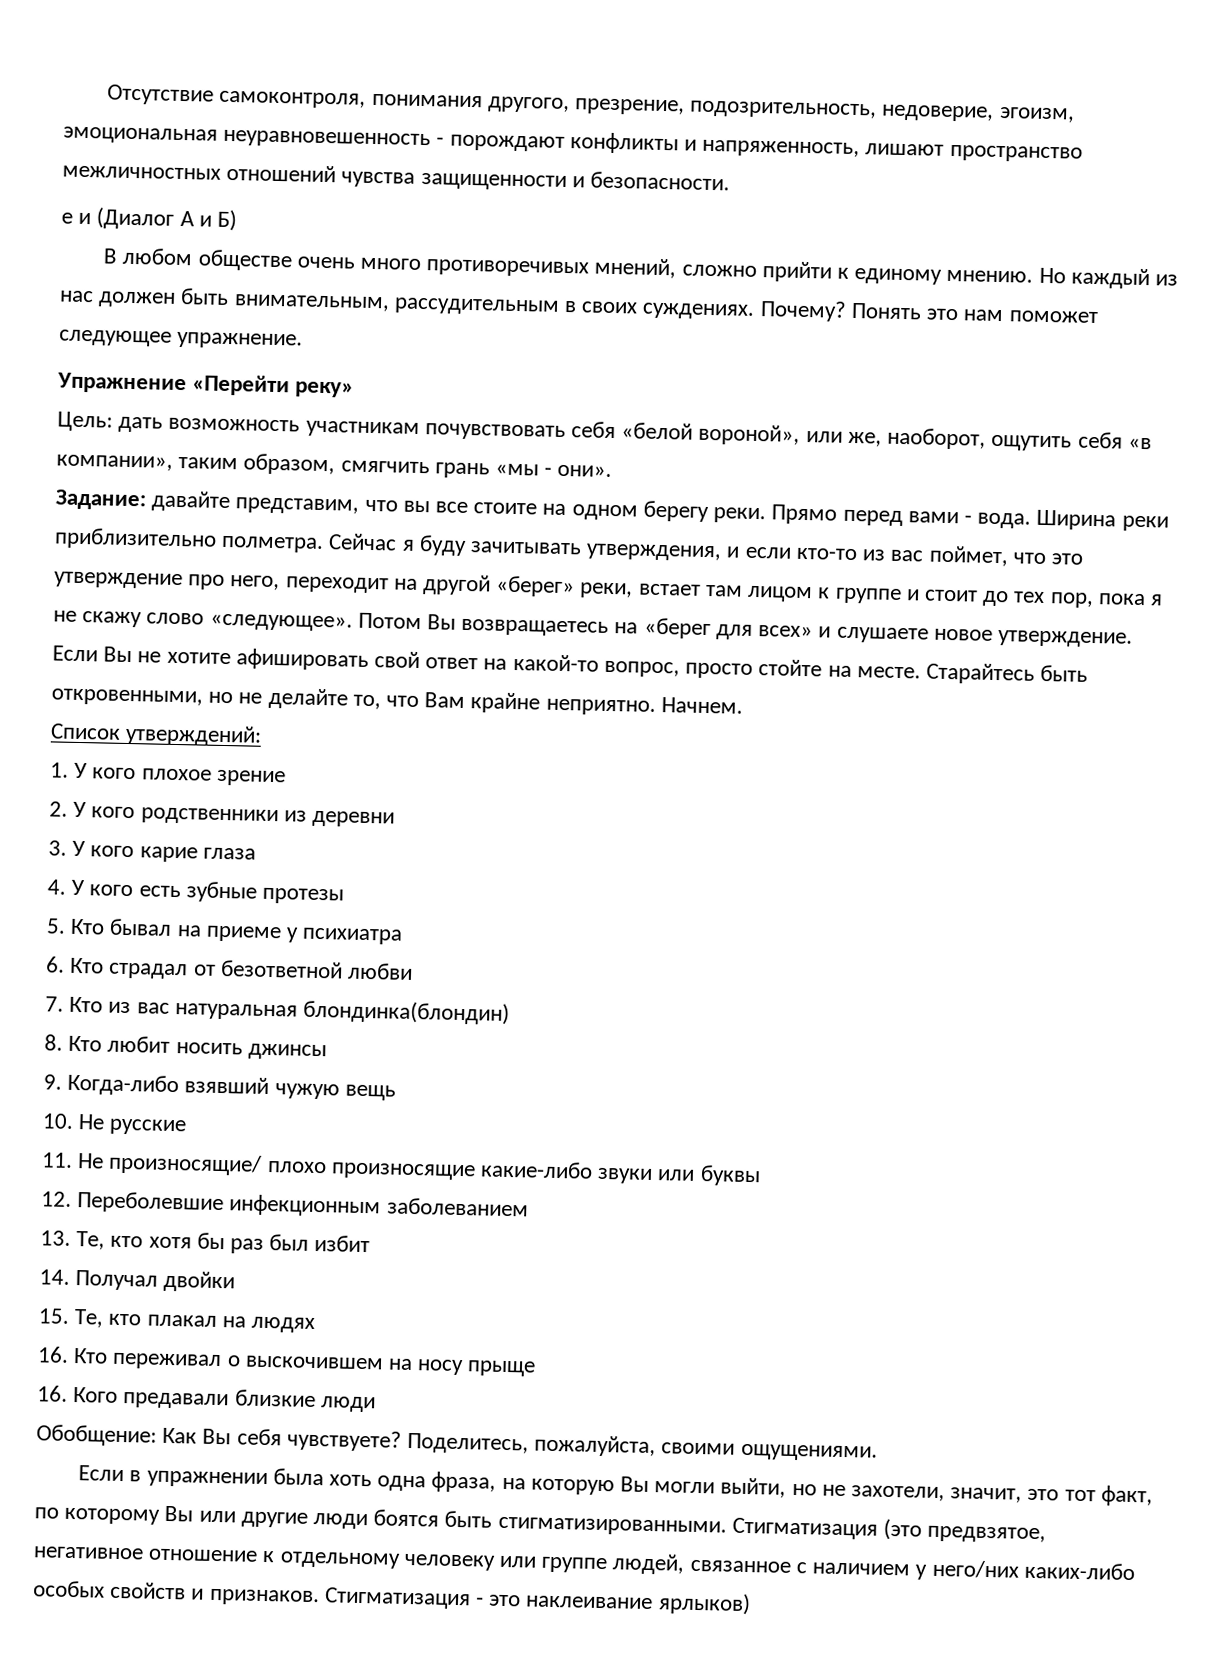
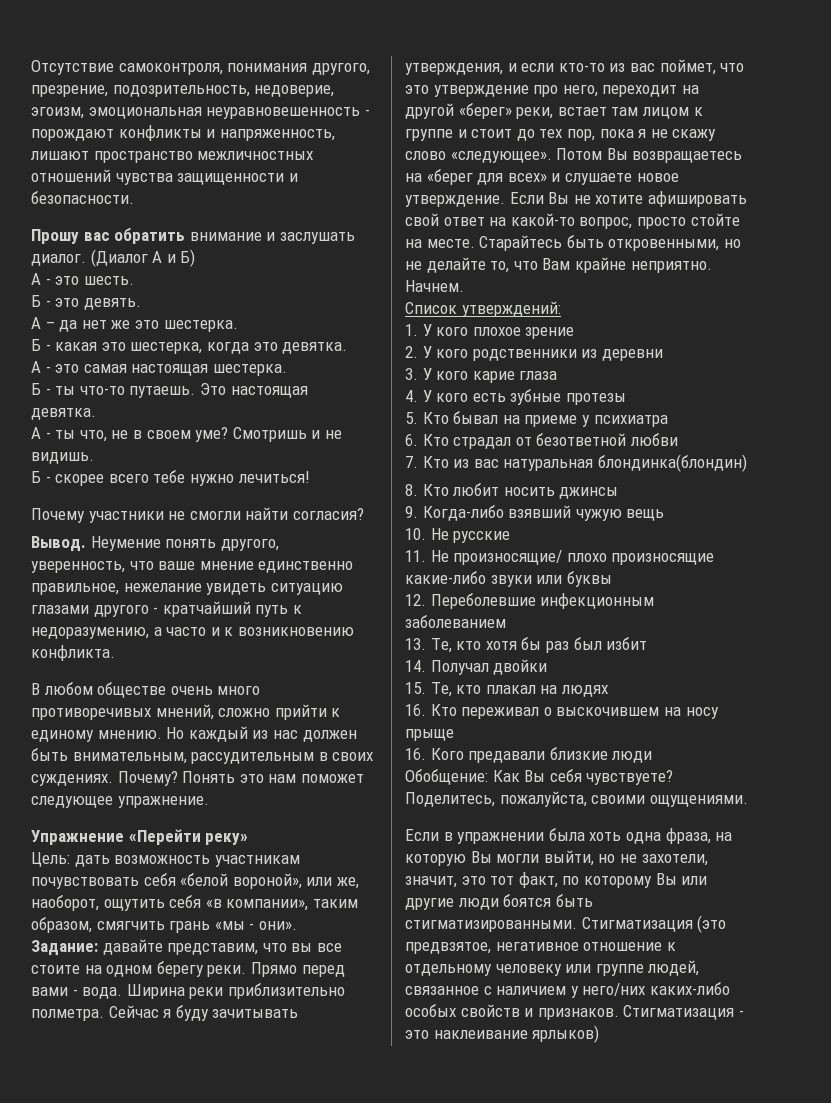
[61,207,238,232] е и (Диалог А и Б) -> [31,228,355,244] [31,249,196,267] [31,273,134,285] [31,295,141,310] [31,317,238,332] [31,339,348,354] [31,361,287,376] [31,383,308,398] [31,408,96,420] [31,427,342,442] [31,452,94,464] [31,470,310,486] [31,507,364,523] [31,536,279,552] [31,561,354,573] [31,583,343,595] [31,601,302,617] [31,627,354,639] [31,645,115,661] Прошу вас обратить внимание и заслушать диалог. (Диалог А и Б) // А - это шесть. // Б - это девять. // А – да нет же это шестерка. // Б - какая это шестерка, когда это девятка. // А - это самая настоящая шестерка. // Б - ты что-то путаешь. Это настоящая девятка. // А - ты что, не в своем уме? Смотришь и не видишь. // Б - скорее всего тебе нужно лечиться! // Почему участники не смогли найти согласия? // Вывод. Неумение понять другого, уверенность, что ваше мнение единственно правильное, нежелание увидеть ситуацию глазами другого - кратчайший путь к недоразумению, а часто и к возникновению конфликта.

